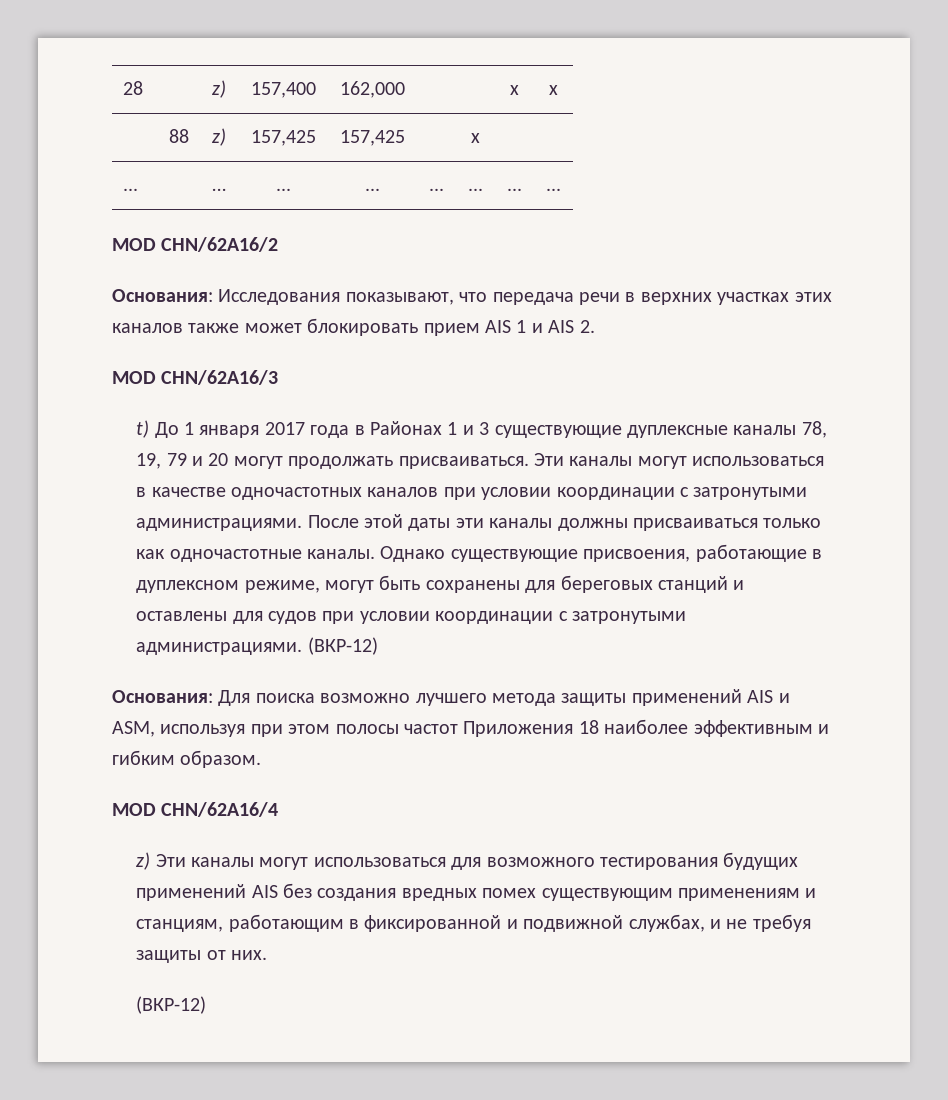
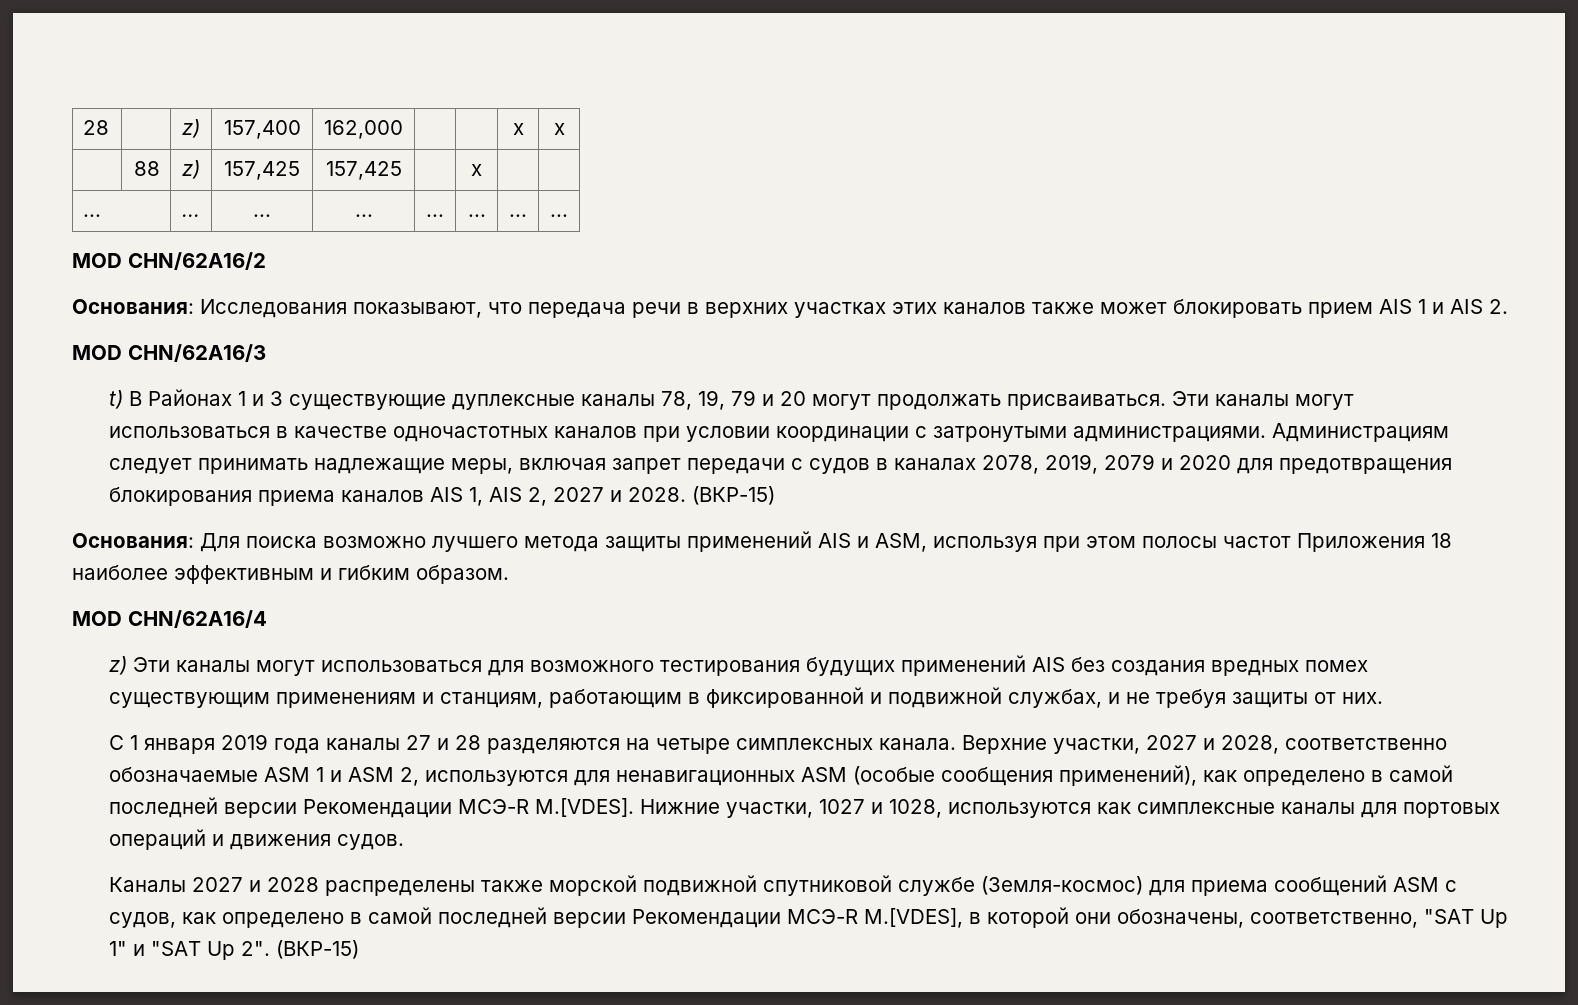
[154,422,365,438] До 1 января 2017 года в -> [128,391,142,406] В
[307,514,822,531] [136,544,822,562] [136,575,745,593] [136,611,686,624] [136,637,378,655] После этой даты эти каналы должны присваиваться только как одночастотные каналы. Однако существующие присвоения, работающие в дуплексном режиме, могут быть сохранены для береговых станций и оставлены для судов при условии координации с затронутыми администрациями. (ВКР-12) -> [1271,423,1449,442] [108,454,1452,474] [108,486,775,506] Администрациям следует принимать надлежащие меры, включая запрет передачи с судов в каналах 2078, 2019, 2079 и 2020 для предотвращения блокирования приема каналов AIS 1, AIS 2, 2027 и 2028. (ВКР-15)
[136,996,207,1014] (ВКР-12) -> [108,734,1447,754] [108,765,1453,786] [108,797,1500,818] [108,829,404,850] [108,875,1457,896] [108,907,1508,928] [108,940,359,960] С 1 января 2019 года каналы 27 и 28 разделяются на четыре симплексных канала. Верхние участки, 2027 и 2028, соответственно обозначаемые ASM 1 и ASM 2, используются для ненавигационных ASM (особые сообщения применений), как определено в самой последней версии Рекомендации МСЭ-R M.[VDES]. Нижние участки, 1027 и 1028, используются как симплексные каналы для портовых операций и движения судов. // Каналы 2027 и 2028 распределены также морской подвижной спутниковой службе (Земля-космос) для приема сообщений ASM с судов, как определено в самой последней версии Рекомендации МСЭ-R M.[VDES], в которой они обозначены, соответственно, "SAT Up 1" и "SAT Up 2". (ВКР-15)

